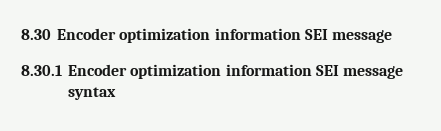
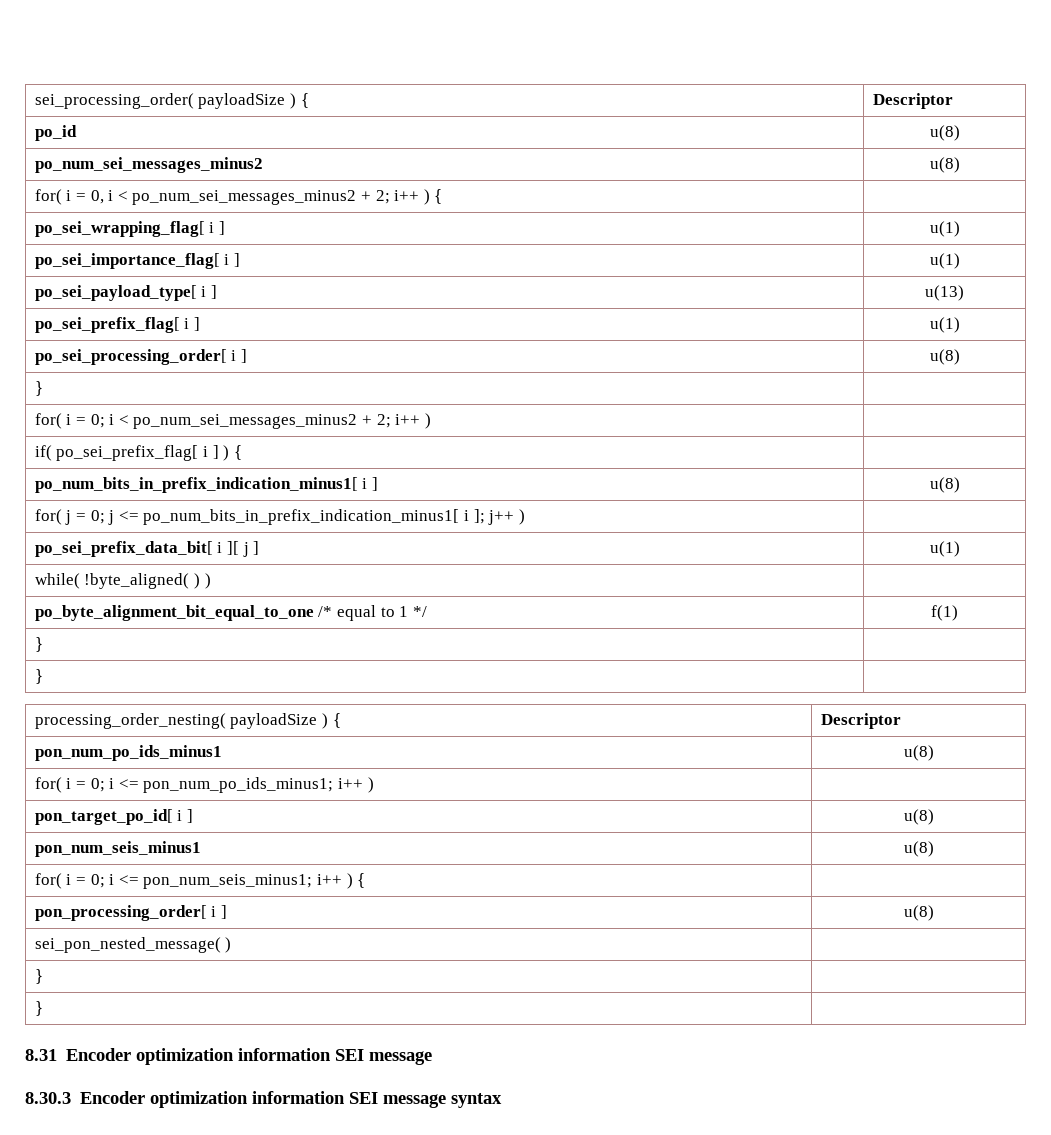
[21,29,51,40] 8.30 -> [34,93,309,109] [872,93,953,109] [34,125,77,141] [929,125,960,141] [34,157,263,173] [929,157,960,173] [34,189,443,205] [34,221,226,237] [929,221,960,237] [34,253,241,269] [929,253,960,269] [34,285,218,301] [925,285,964,301] [34,317,201,333] [929,317,960,333] [34,349,248,365] [929,349,960,365] [34,381,43,396] [34,413,431,429] [34,445,242,461] [34,477,379,493] [929,477,960,493] [34,509,525,525] [34,541,260,557] [929,541,960,557] [34,573,211,589] [34,605,427,621] [931,605,958,621] [34,637,43,652] [34,669,43,684] [34,713,341,729] [820,713,901,729] [34,745,222,761] [903,745,934,761] [34,777,374,793] [34,809,194,825] [903,809,934,825] [34,841,201,857] [903,841,934,857] [34,873,366,889] [34,905,228,921] [903,905,934,921] [34,937,232,953] [34,969,43,984] [34,1001,43,1016] [25,1049,57,1061] sei_processing_order( payloadSize ) { | Descriptor // po_id | u(8) // po_num_sei_messages_minus2 | u(8) // for( i = 0, i < po_num_sei_messages_minus2 + 2; i++ ) { | // po_sei_wrapping_flag[ i ] | u(1) // po_sei_importance_flag[ i ] | u(1) // po_sei_payload_type[ i ] | u(13) // po_sei_prefix_flag[ i ] | u(1) // po_sei_processing_order[ i ] | u(8) // } | // for( i = 0; i < po_num_sei_messages_minus2 + 2; i++ ) | // if( po_sei_prefix_flag[ i ] ) { | // po_num_bits_in_prefix_indication_minus1[ i ] | u(8) // for( j = 0; j <= po_num_bits_in_prefix_indication_minus1[ i ]; j++ ) | // po_sei_prefix_data_bit[ i ][ j ] | u(1) // while( !byte_aligned( ) ) | // po_byte_alignment_bit_equal_to_one /* equal to 1 */ | f(1) // } | // } | // processing_order_nesting( payloadSize ) { | Descriptor // pon_num_po_ids_minus1 | u(8) // for( i = 0; i <= pon_num_po_ids_minus1; i++ ) | // pon_target_po_id[ i ] | u(8) // pon_num_seis_minus1 | u(8) // for( i = 0; i <= pon_num_seis_minus1; i++ ) { | // pon_processing_order[ i ] | u(8) // sei_pon_nested_message( ) | // } | // } | // 8.31
[21,65,62,76] 8.30.1 -> [25,1092,71,1104] 8.30.3

